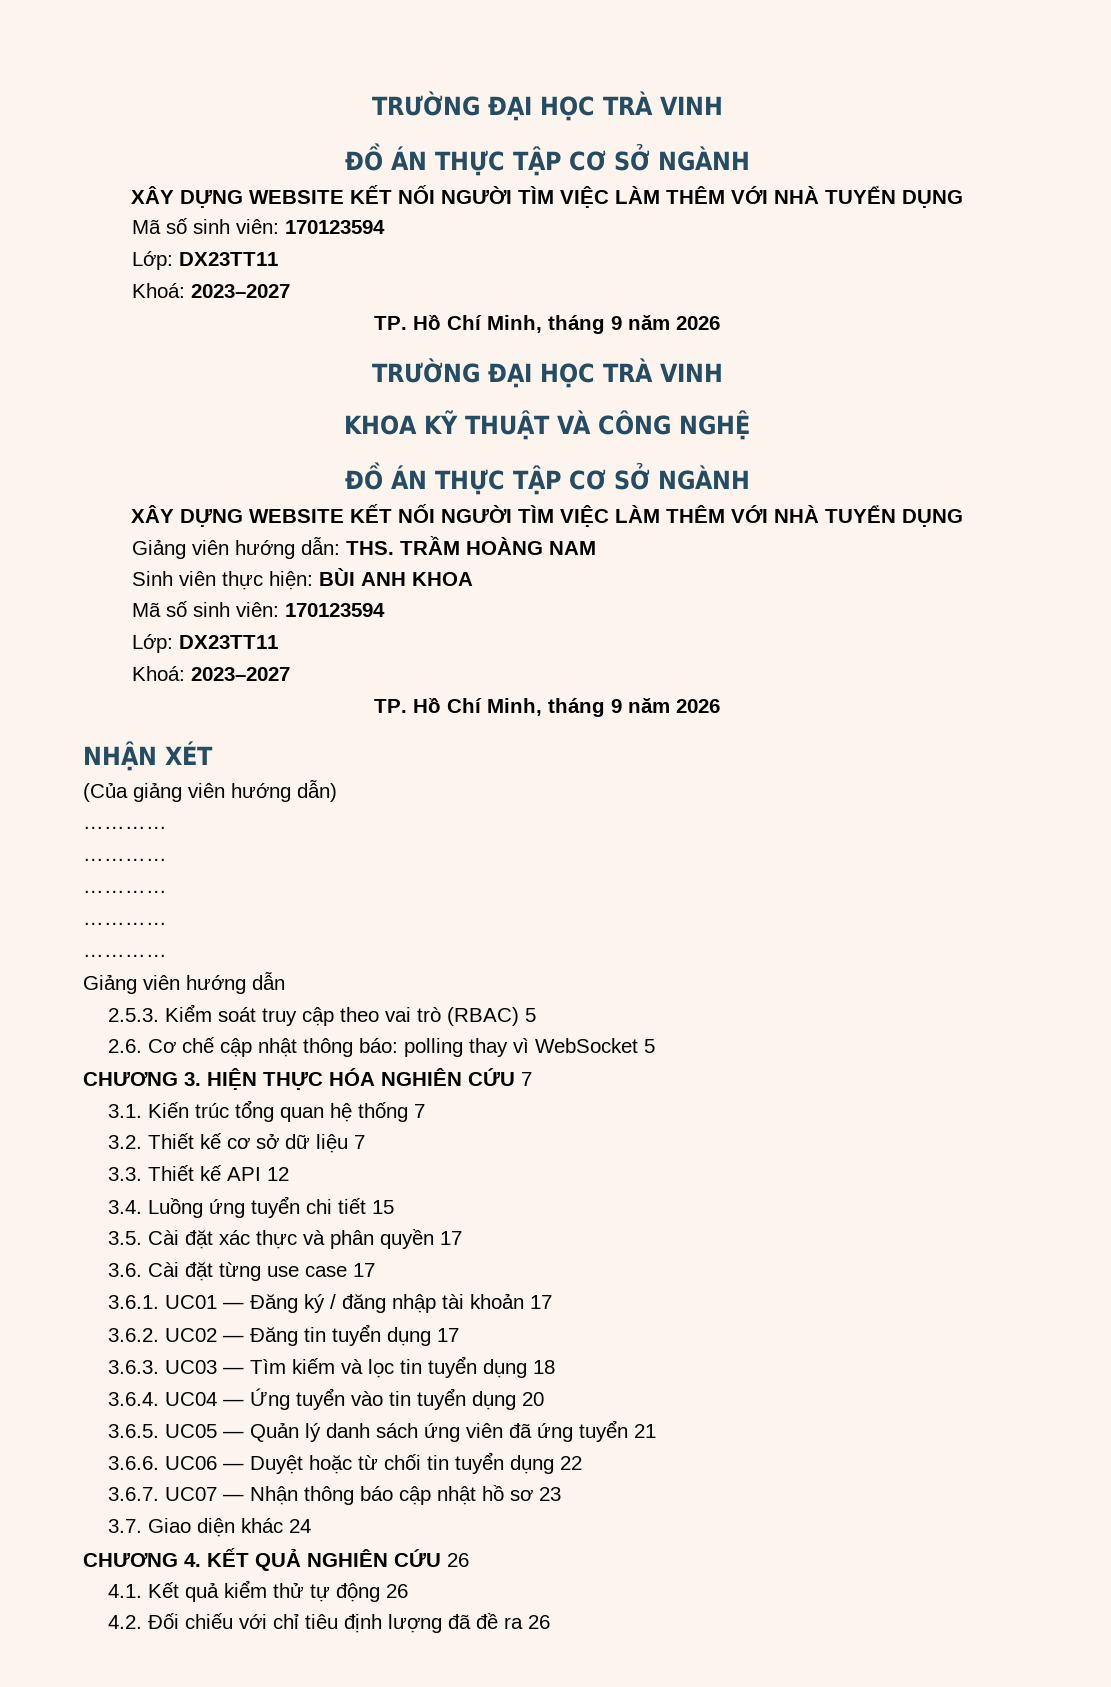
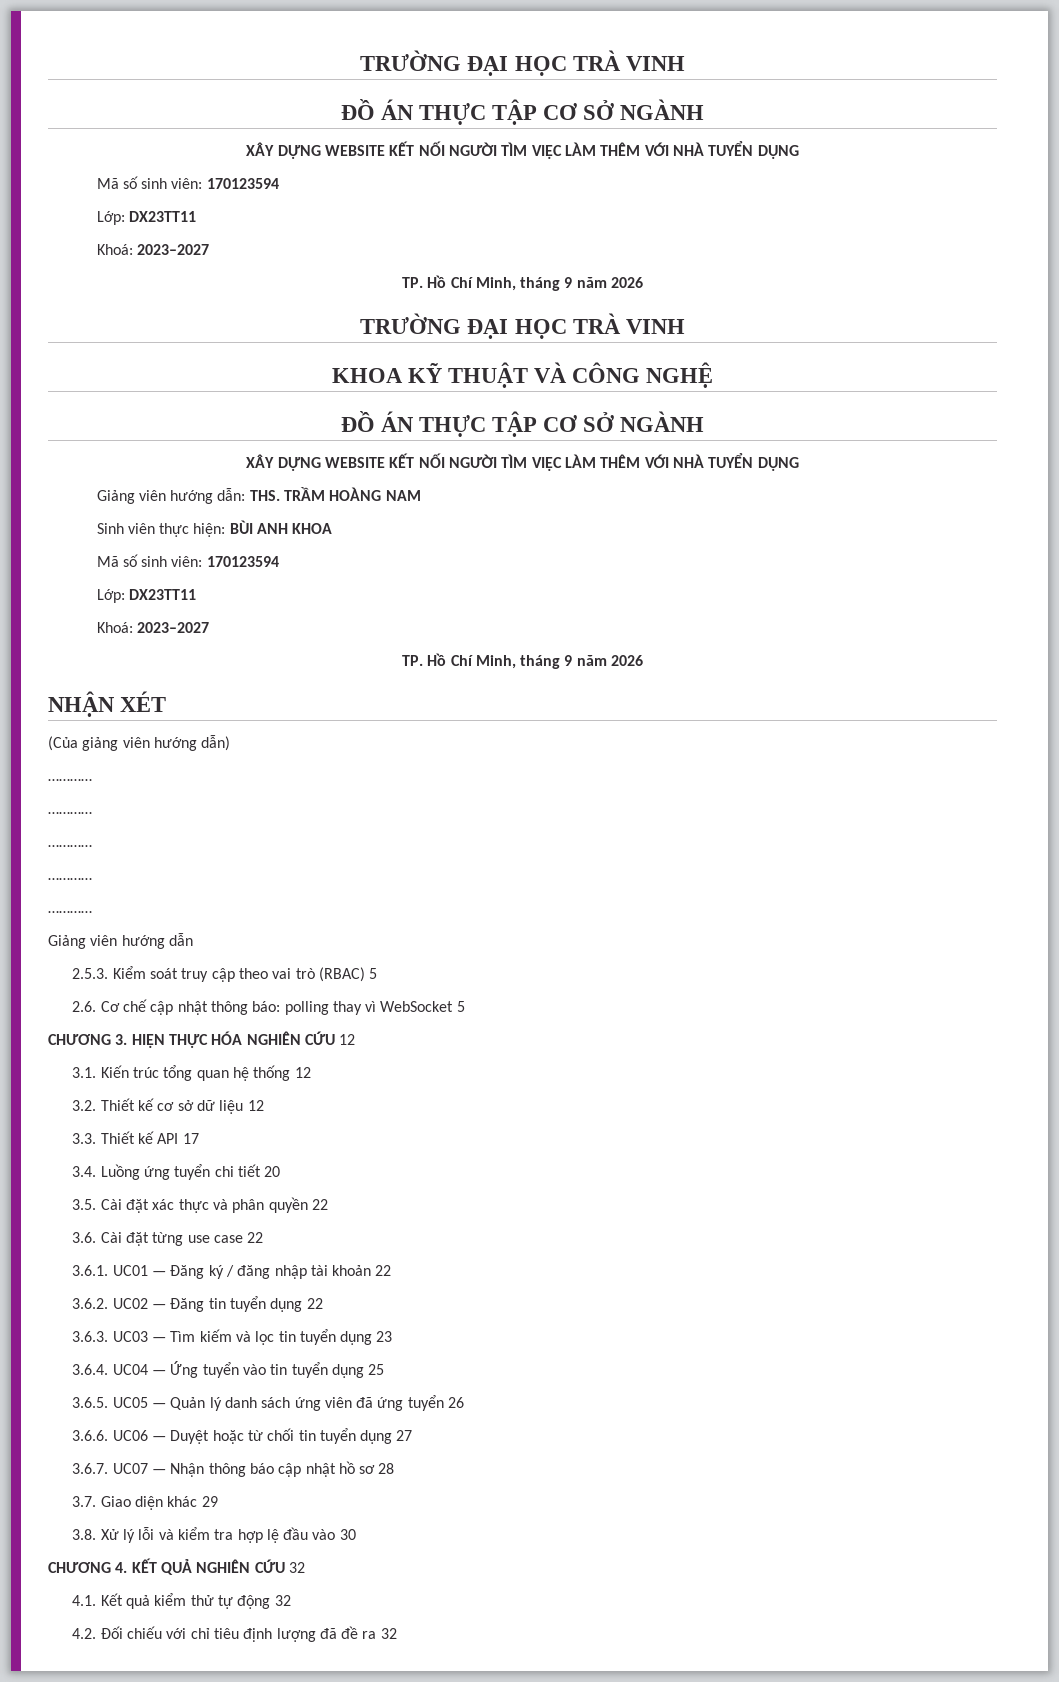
[521,1072,532,1086] 7 -> [339,1034,356,1045] 12
[413,1104,425,1118] 7 -> [294,1067,311,1078] 12
[353,1135,365,1149] 7 -> [247,1100,264,1111] 12
[266,1167,289,1181] 12 -> [182,1133,199,1144] 17
[371,1200,394,1214] 15 -> [264,1166,281,1177] 20
[439,1231,462,1245] 17 -> [311,1199,328,1210] 22
[352,1263,375,1277] 17 -> [247,1232,264,1243] 22
[529,1295,552,1309] 17 -> [375,1265,392,1276] 22
[436,1328,459,1342] 17 -> [306,1298,323,1309] 22
[532,1360,555,1374] 18 -> [376,1331,393,1342] 23
[521,1392,544,1406] 20 -> [368,1364,385,1375] 25
[633,1424,656,1438] 21 -> [448,1397,465,1408] 26
[559,1456,582,1470] 22 -> [396,1430,413,1441] 27
[538,1487,561,1501] 23 -> [378,1463,395,1474] 28
[288,1519,311,1533] 24 -> [201,1496,218,1507] [72,1527,356,1543] 29 // 3.8. Xử lý lỗi và kiểm tra hợp lệ đầu vào 30
[447,1553,469,1567] 26 -> [288,1562,305,1573] 32
[385,1584,408,1598] 26 -> [274,1595,291,1606] 32
[527,1615,550,1629] 26 -> [380,1628,397,1639] 32

